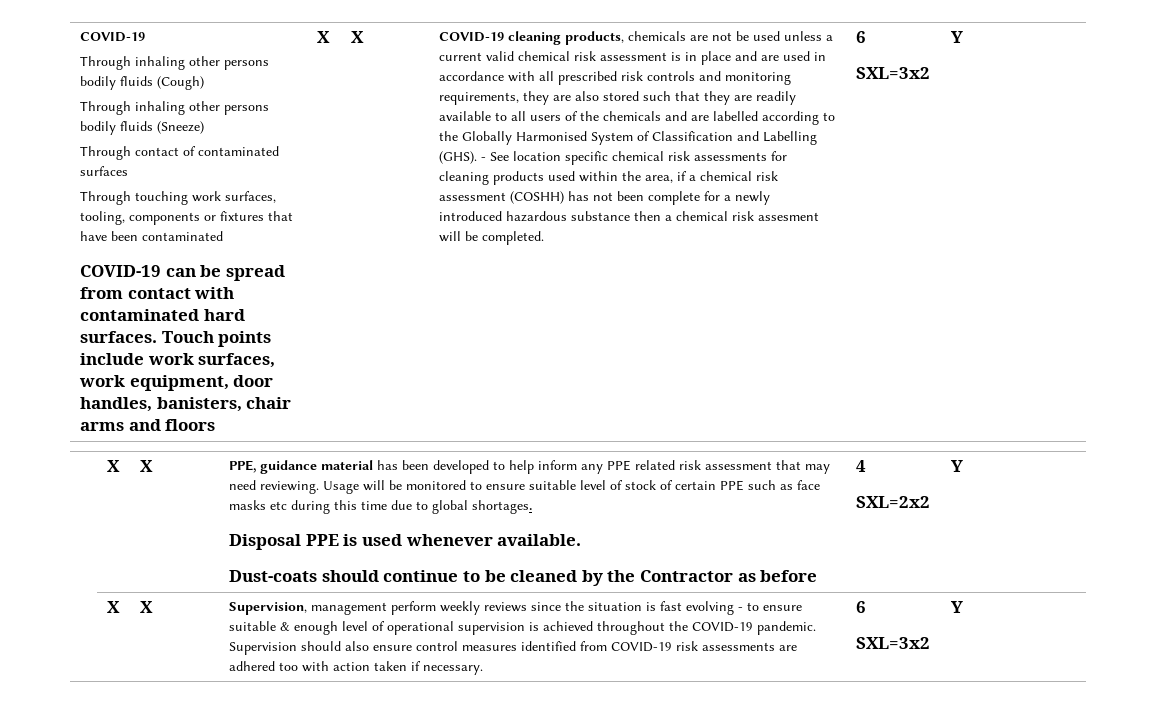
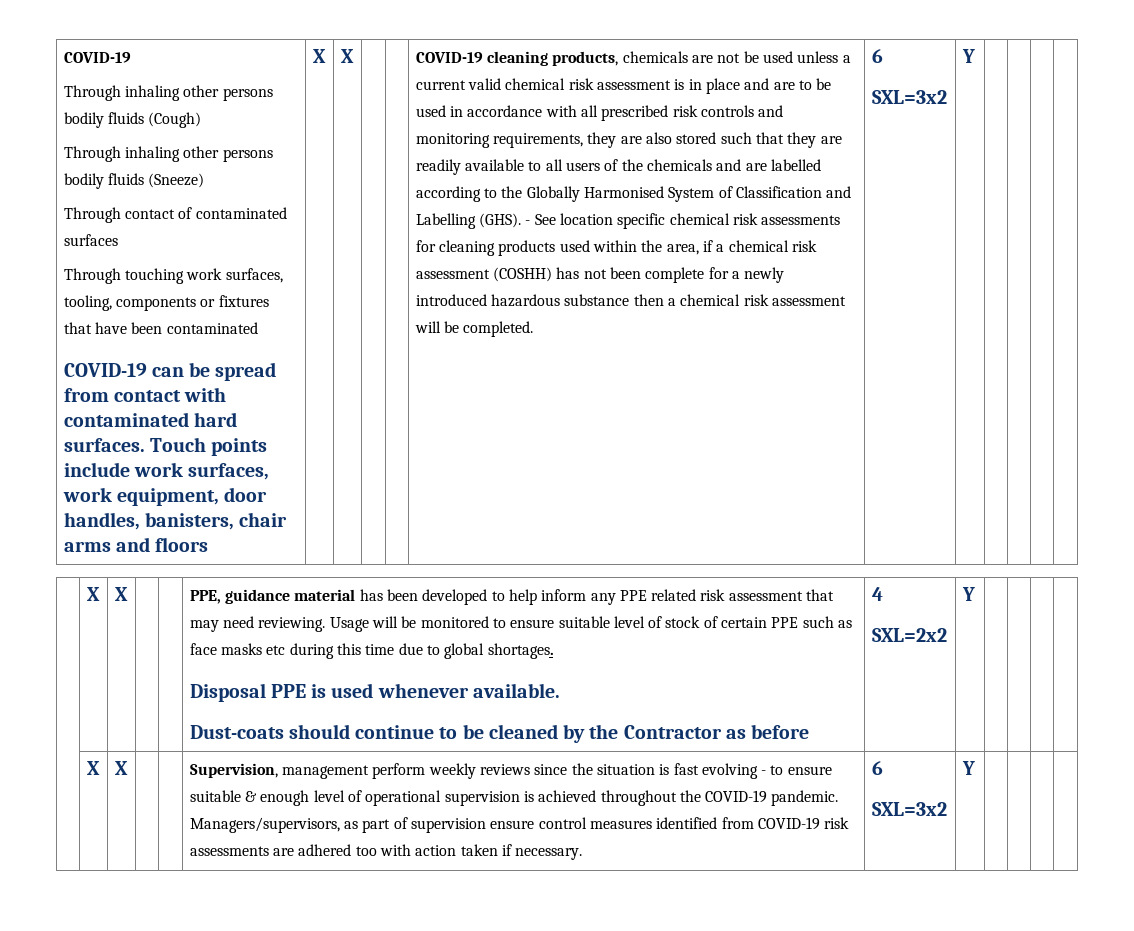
(780, 58) none -> [798,78,832,90] to be
[758,212,820,221] assesment -> [771,296,846,306] assessment
[229,641,370,655] Supervision should also -> [189,817,486,833] Managers/supervisors, as part of supervision

